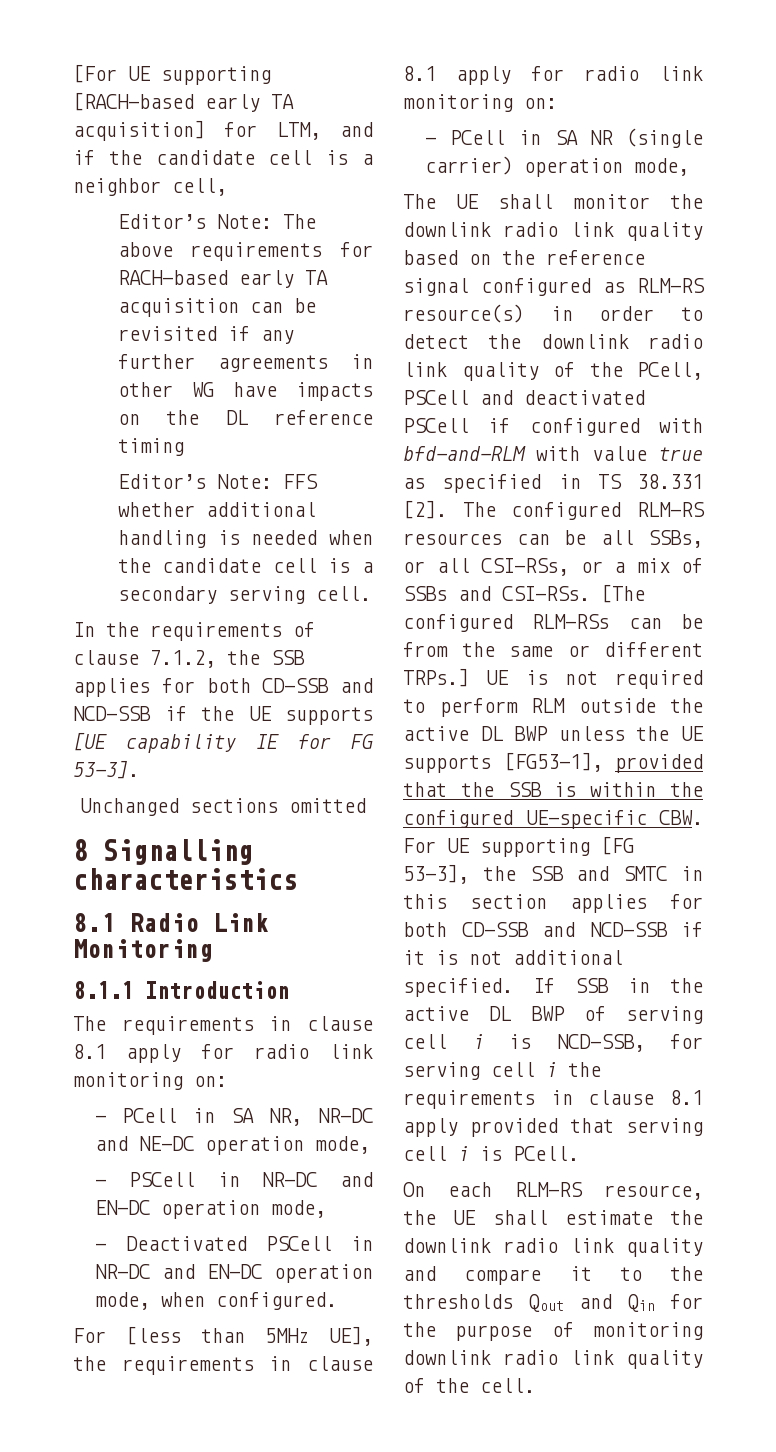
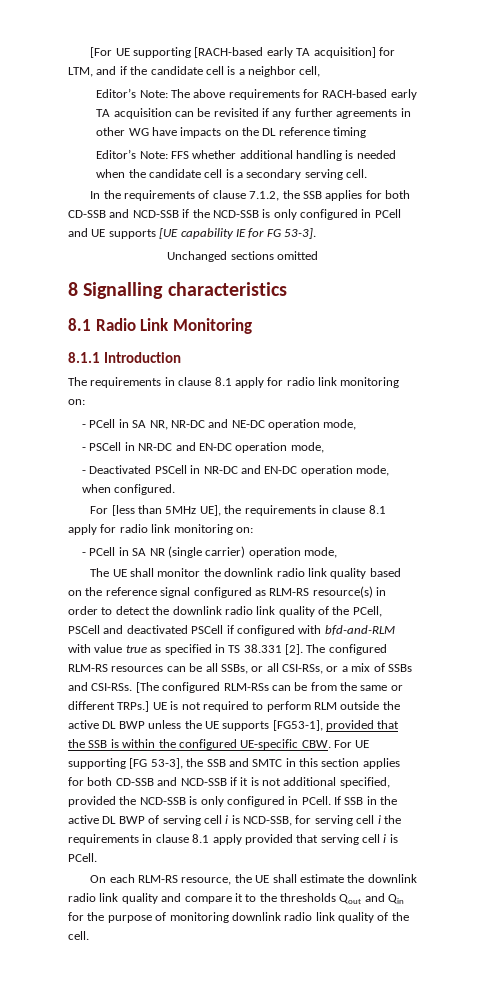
(234, 713) none -> [212,209,401,220] [68,228,88,237] NCD-SSB is only configured in PCell and
[403,978,513,997] specified. -> [339,777,390,788] [68,796,331,807] specified, provided the NCD-SSB is only configured in PCell.

